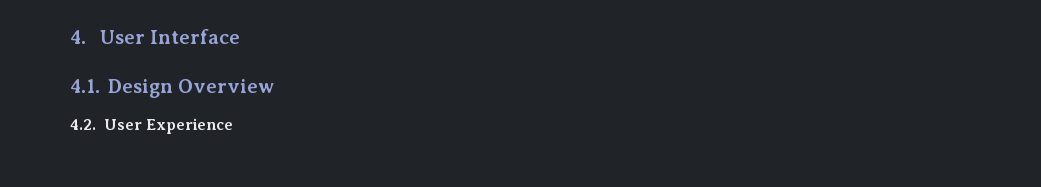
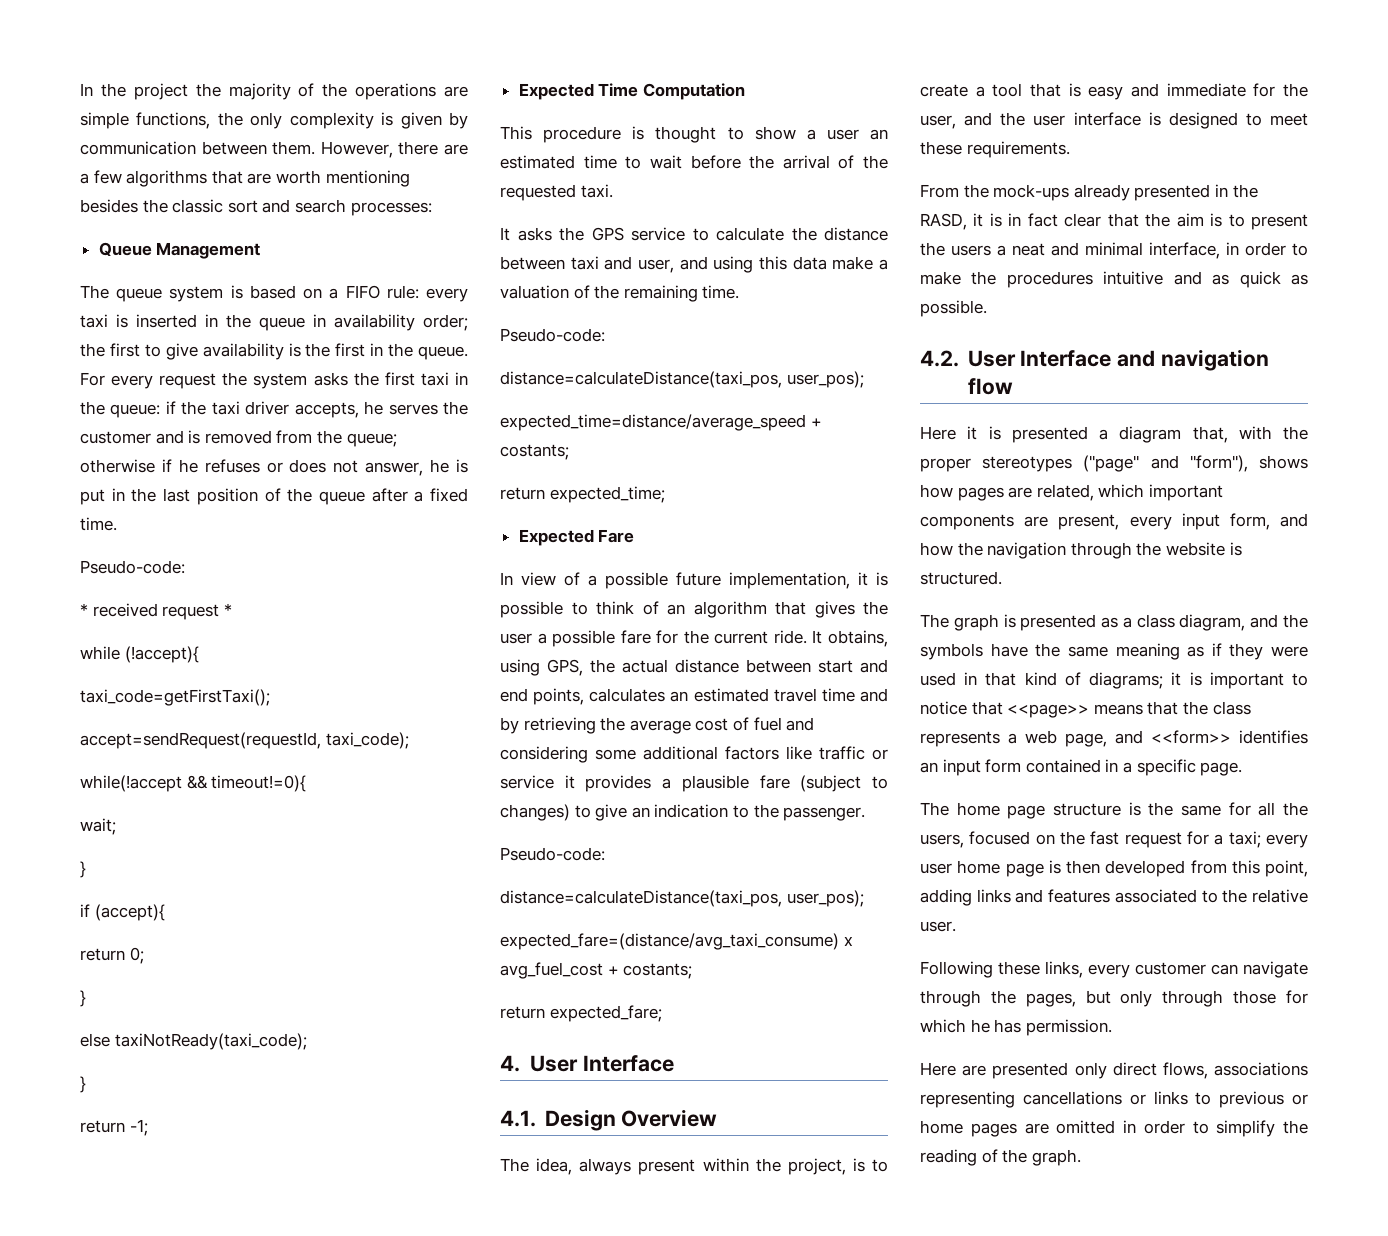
(70, 37) none -> [80,83,468,100] [80,112,468,129] [80,141,469,158] [80,170,410,187] [80,199,432,216] [98,242,261,259] [80,285,469,302] [80,314,468,331] [80,343,468,360] [80,372,468,389] [80,401,469,418] [80,430,397,447] [80,459,469,476] [80,488,468,505] [80,517,117,531] [80,560,185,574] [80,603,232,620] [80,646,199,663] [80,689,270,706] [80,732,409,749] [80,775,307,792] [80,818,116,835] [80,861,86,878] [80,904,165,921] [80,947,144,964] [80,990,86,1007] [80,1033,307,1050] [80,1076,86,1093] [80,1119,148,1136] [518,83,745,100] [500,126,888,143] [500,155,888,169] [500,184,613,201] [500,227,888,241] [500,256,888,273] [500,285,740,302] [500,328,605,342] [500,371,864,388] [500,414,822,431] [500,444,569,460] [500,486,665,503] [518,529,635,546] [500,572,888,589] [500,601,888,618] [500,630,888,647] [500,659,888,676] [500,688,888,705] [500,717,815,734] [500,746,888,763] [500,775,888,792] [500,804,866,821] [500,847,605,861] [500,890,864,907] [500,933,853,950] [500,962,693,979] [500,1005,662,1022] In the project the majority of the operations are simple functions, the only complexity is given by communication between them. However, there are a few algorithms that are worth mentioning besides the classic sort and search processes: // Queue Management // The queue system is based on a FIFO rule: every taxi is inserted in the queue in availability order; the first to give availability is the first in the queue. For every request the system asks the first taxi in the queue: if the taxi driver accepts, he serves the customer and is removed from the queue; otherwise if he refuses or does not answer, he is put in the last position of the queue after a fixed time. // Pseudo-code: // * received request * // while (!accept){ // taxi_code=getFirstTaxi(); // accept=sendRequest(requestId, taxi_code); // while(!accept && timeout!=0){ // wait; // } // if (accept){ // return 0; // } // else taxiNotReady(taxi_code); // } // return -1; // Expected Time Computation // This procedure is thought to show a user an estimated time to wait before the arrival of the requested taxi. // It asks the GPS service to calculate the distance between taxi and user, and using this data make a valuation of the remaining time. // Pseudo-code: // distance=calculateDistance(taxi_pos, user_pos); // expected_time=distance/average_speed + costants; // return expected_time; // Expected Fare // In view of a possible future implementation, it is possible to think of an algorithm that gives the user a possible fare for the current ride. It obtains, using GPS, the actual distance between start and end points, calculates an estimated travel time and by retrieving the average cost of fuel and considering some additional factors like traffic or service it provides a plausible fare (subject to changes) to give an indication to the passenger. // Pseudo-code: // distance=calculateDistance(taxi_pos, user_pos); // expected_fare=(distance/avg_taxi_consume) x avg_fuel_cost + costants; // return expected_fare; //
[70,118,234,134] 4.2. User Experience -> [500,1158,888,1175] [920,83,1308,100] [920,112,1308,129] [920,141,1070,158] [920,184,1258,201] [920,213,1308,230] [920,242,1308,259] [920,271,1308,288] [920,300,987,317] [920,349,1269,371] [967,378,1013,395] [920,426,1308,443] [920,455,1308,472] [920,484,1223,501] [920,513,1308,530] [920,542,1242,559] [920,571,1002,585] [920,614,1308,631] [920,643,1308,660] [920,672,1308,689] [920,701,1251,718] [920,730,1308,747] [920,759,1243,776] [920,802,1308,819] [920,831,1308,848] [920,860,1308,877] [920,889,1308,906] [920,921,956,932] [920,961,1308,978] [920,990,1308,1007] [920,1019,1112,1036] [920,1062,1308,1079] [920,1091,1308,1108] [920,1120,1308,1137] [920,1149,1081,1166] The idea, always present within the project, is to create a tool that is easy and immediate for the user, and the user interface is designed to meet these requirements. // From the mock-ups already presented in the RASD, it is in fact clear that the aim is to present the users a neat and minimal interface, in order to make the procedures intuitive and as quick as possible. // 4.2. User Interface and navigation flow // Here it is presented a diagram that, with the proper stereotypes ("page" and "form"), shows how pages are related, which important components are present, every input form, and how the navigation through the website is structured. // The graph is presented as a class diagram, and the symbols have the same meaning as if they were used in that kind of diagrams; it is important to notice that <<page>> means that the class represents a web page, and <<form>> identifies an input form contained in a specific page. // The home page structure is the same for all the users, focused on the fast request for a taxi; every user home page is then developed from this point, adding links and features associated to the relative user. // Following these links, every customer can navigate through the pages, but only through those for which he has permission. // Here are presented only direct flows, associations representing cancellations or links to previous or home pages are omitted in order to simplify the reading of the graph.

